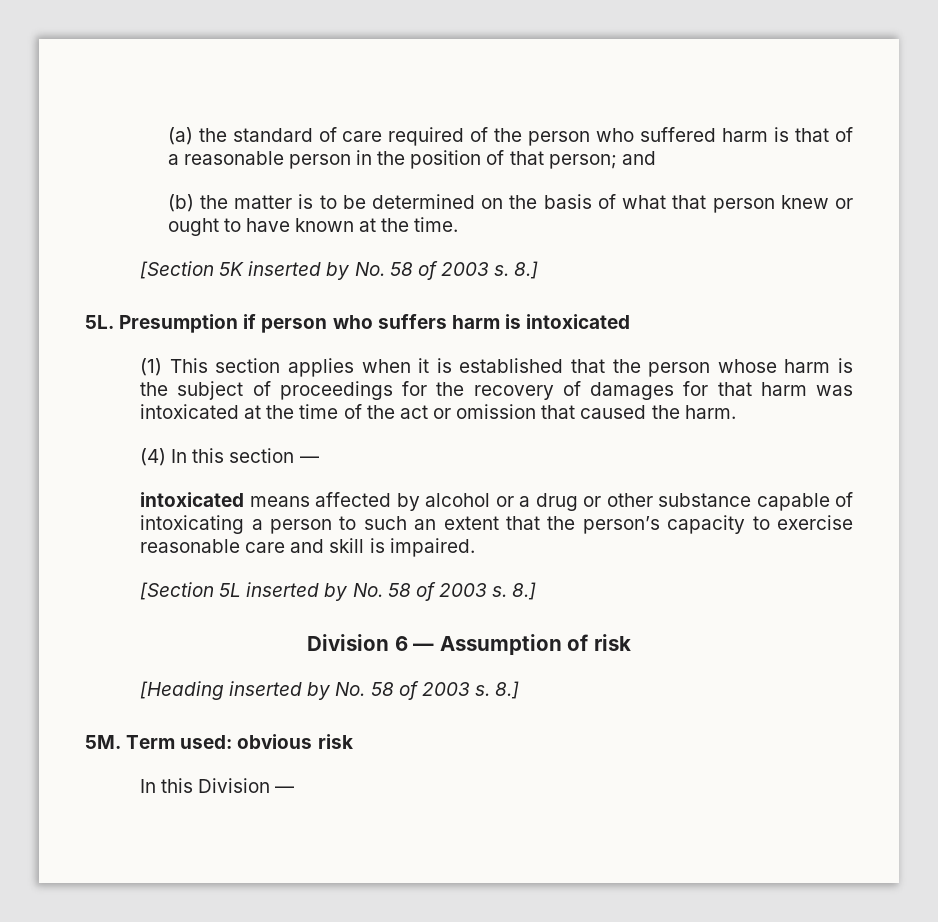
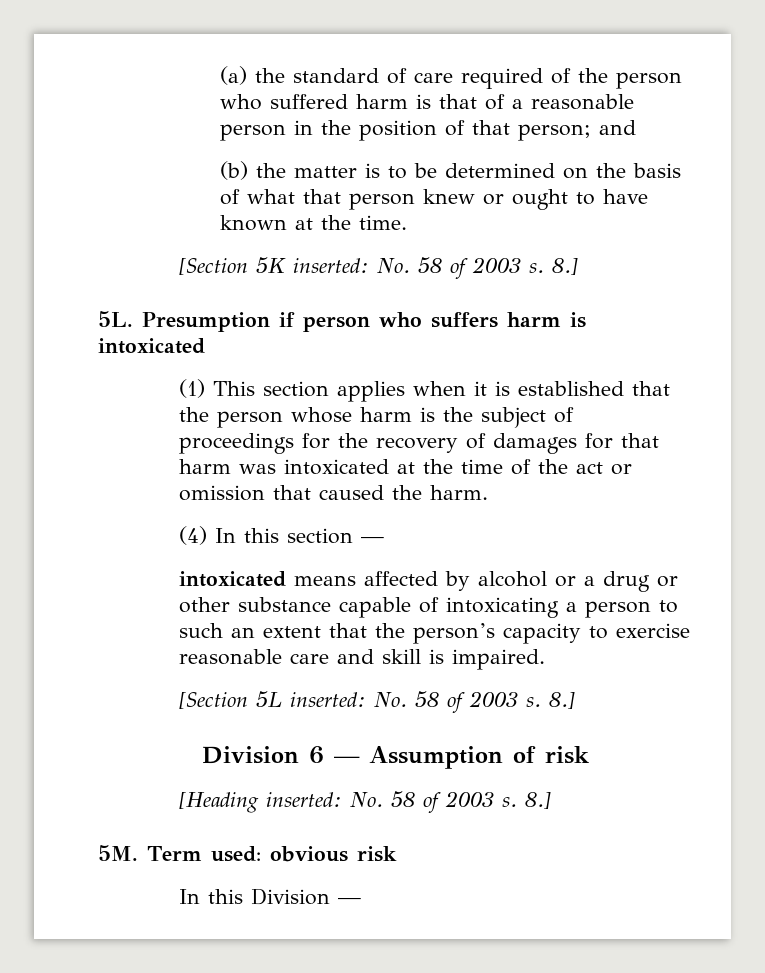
[248,261,351,280] inserted by -> [293,258,370,273] inserted:
[246,582,349,601] inserted by -> [290,692,367,707] inserted:
[229,681,332,700] inserted by -> [266,792,343,807] inserted:

